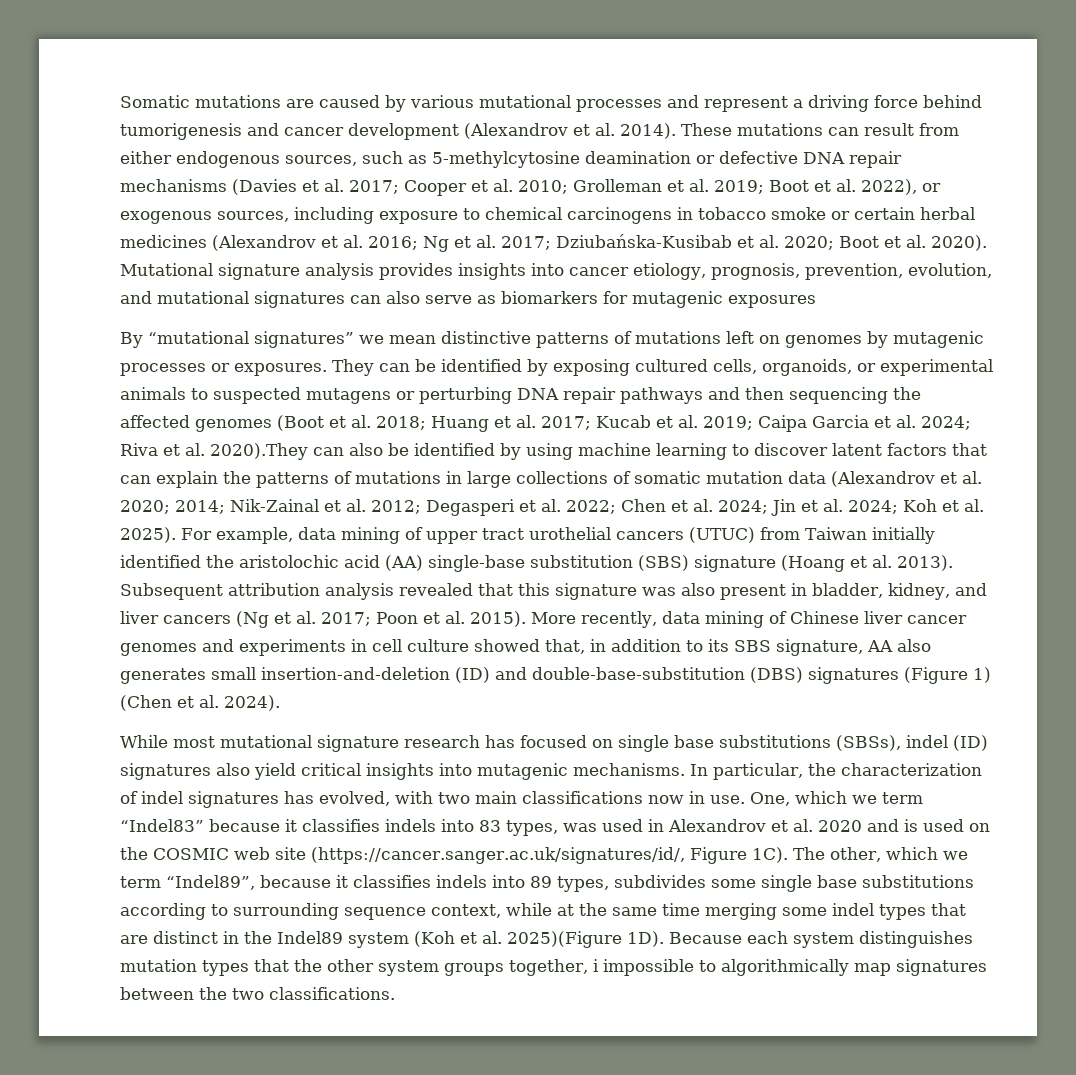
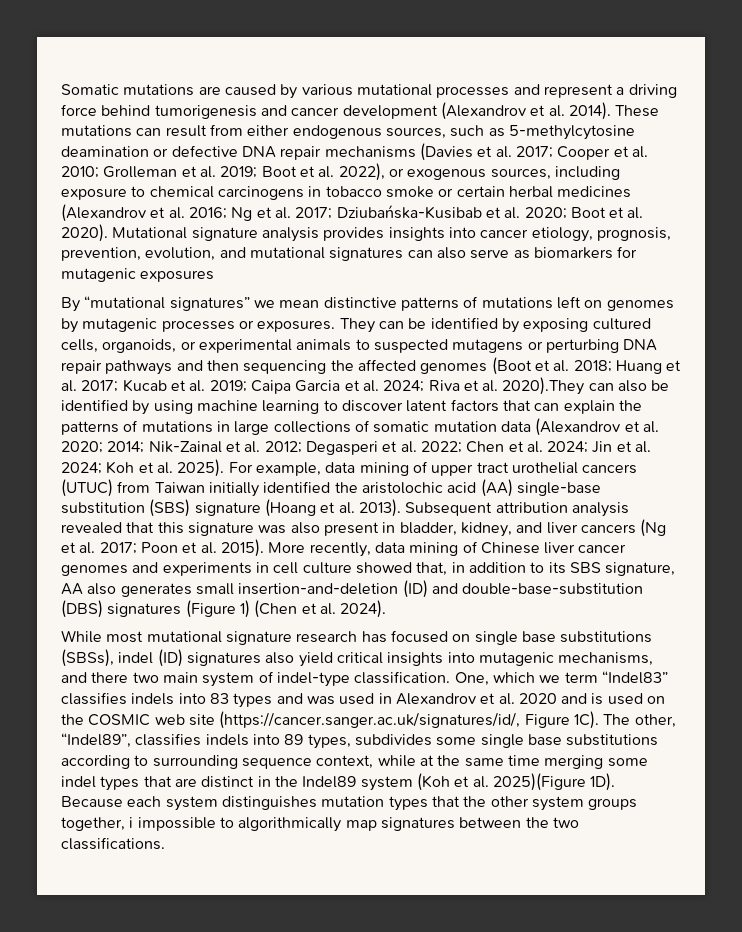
[573,763,982,780] [120,791,745,808] mechanisms. In particular, the characterization of indel signatures has evolved, with two main classifications now in use. -> [558,652,654,666] [61,671,451,687] mechanisms, and there two main system of indel-type classification.
[209,819,297,832] because it -> (668, 677) none
[506,820,558,836] types, -> [233,693,303,708] types and
[885,847,968,860] [120,875,348,890] which we term “Indel89”, because it -> [61,733,131,748] “Indel89”,

